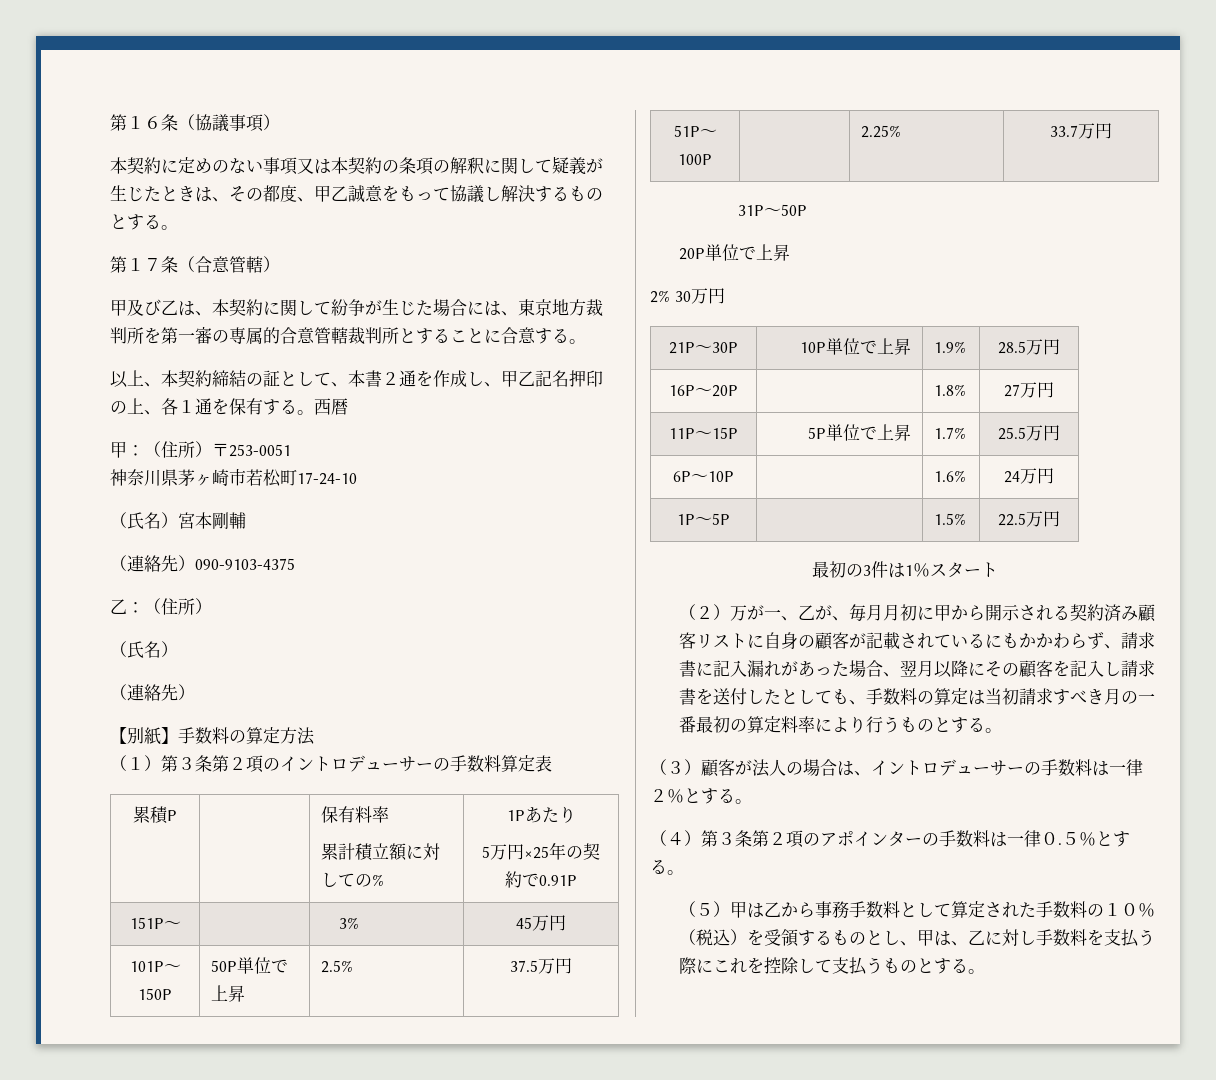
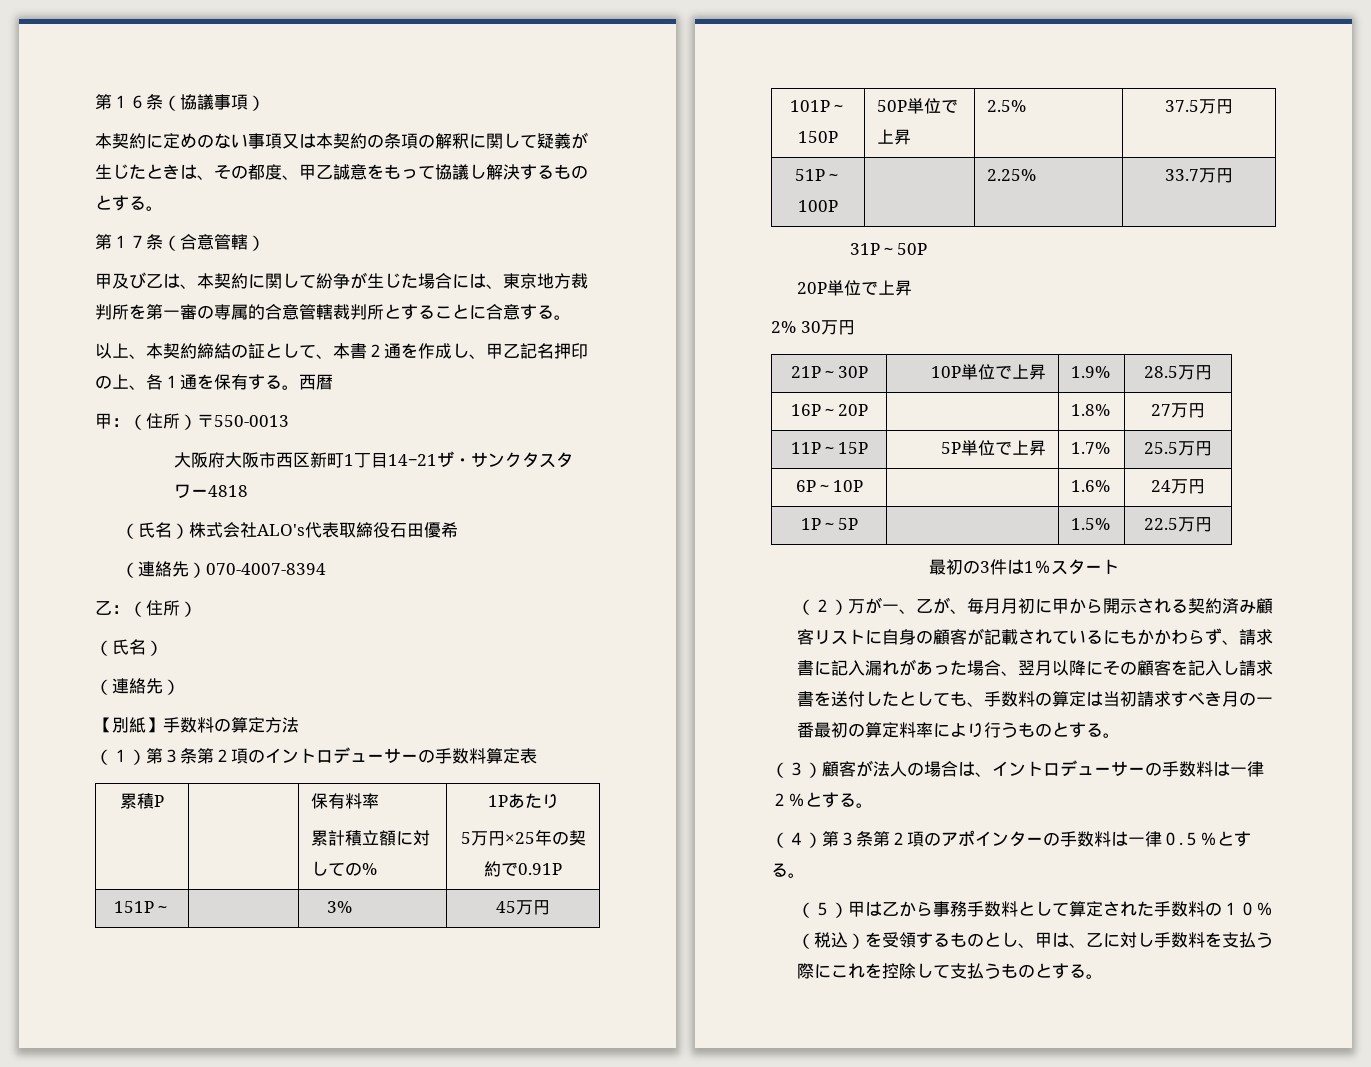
[229,444,291,457] [110,469,357,487] [110,512,246,529] [110,555,295,572] 253-0051 // 神奈川県茅ヶ崎市若松町17-24-10 // （氏名）宮本剛輔 // （連絡先）090-9103-4375 -> [214,415,289,427] [173,451,573,468] [173,484,248,498] [121,522,459,539] [121,561,327,578] 550-0013 // 大阪府大阪市西区新町1丁目14−21ザ・サンクタスタワー4818 // （氏名）株式会社ALO's代表取締役石田優希 // （連絡先）070-4007-8394

